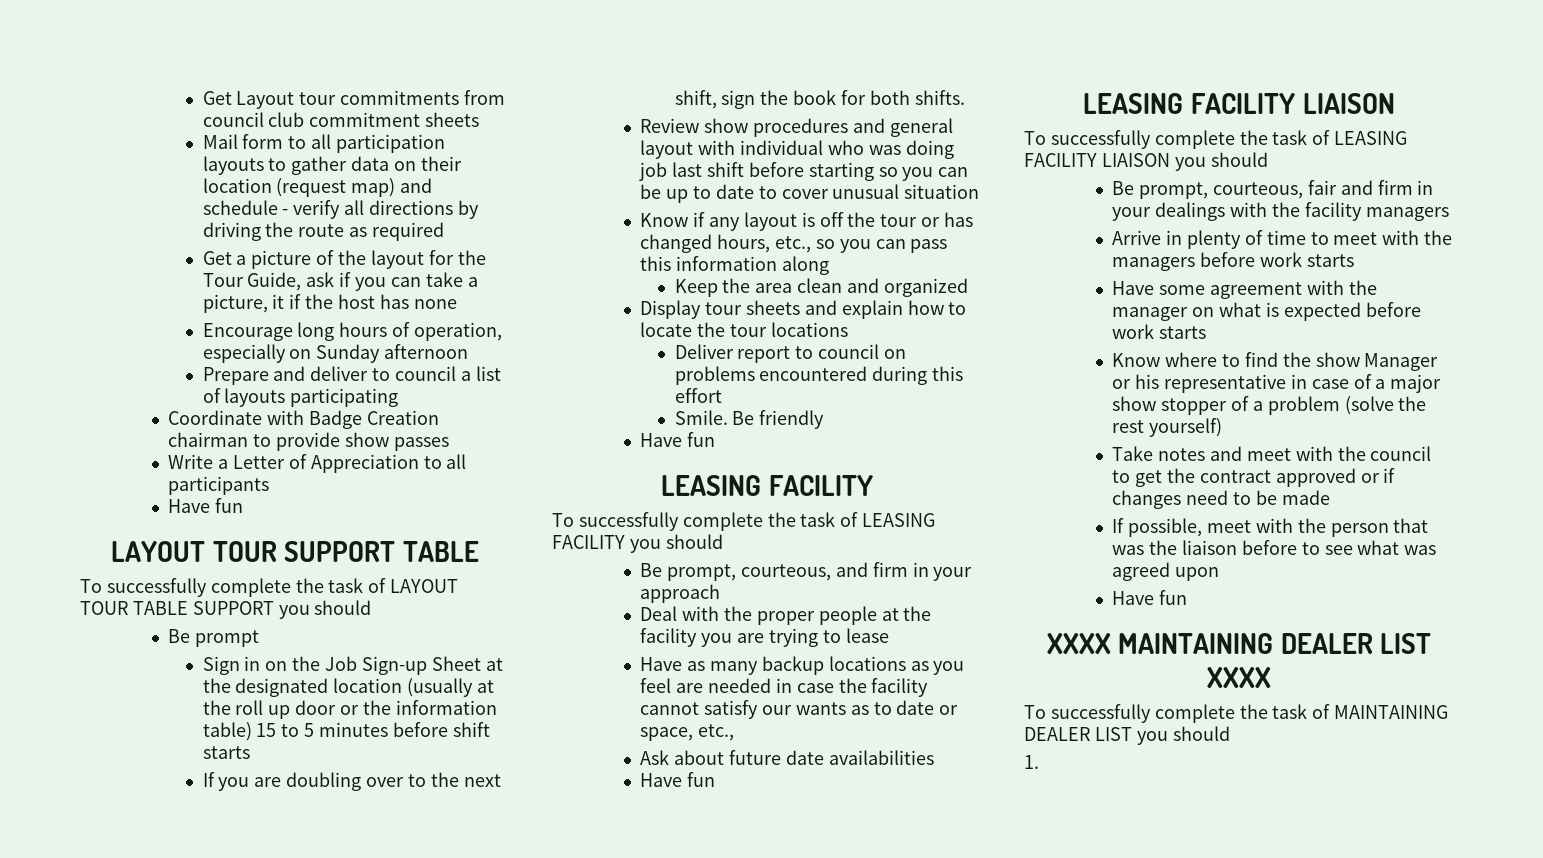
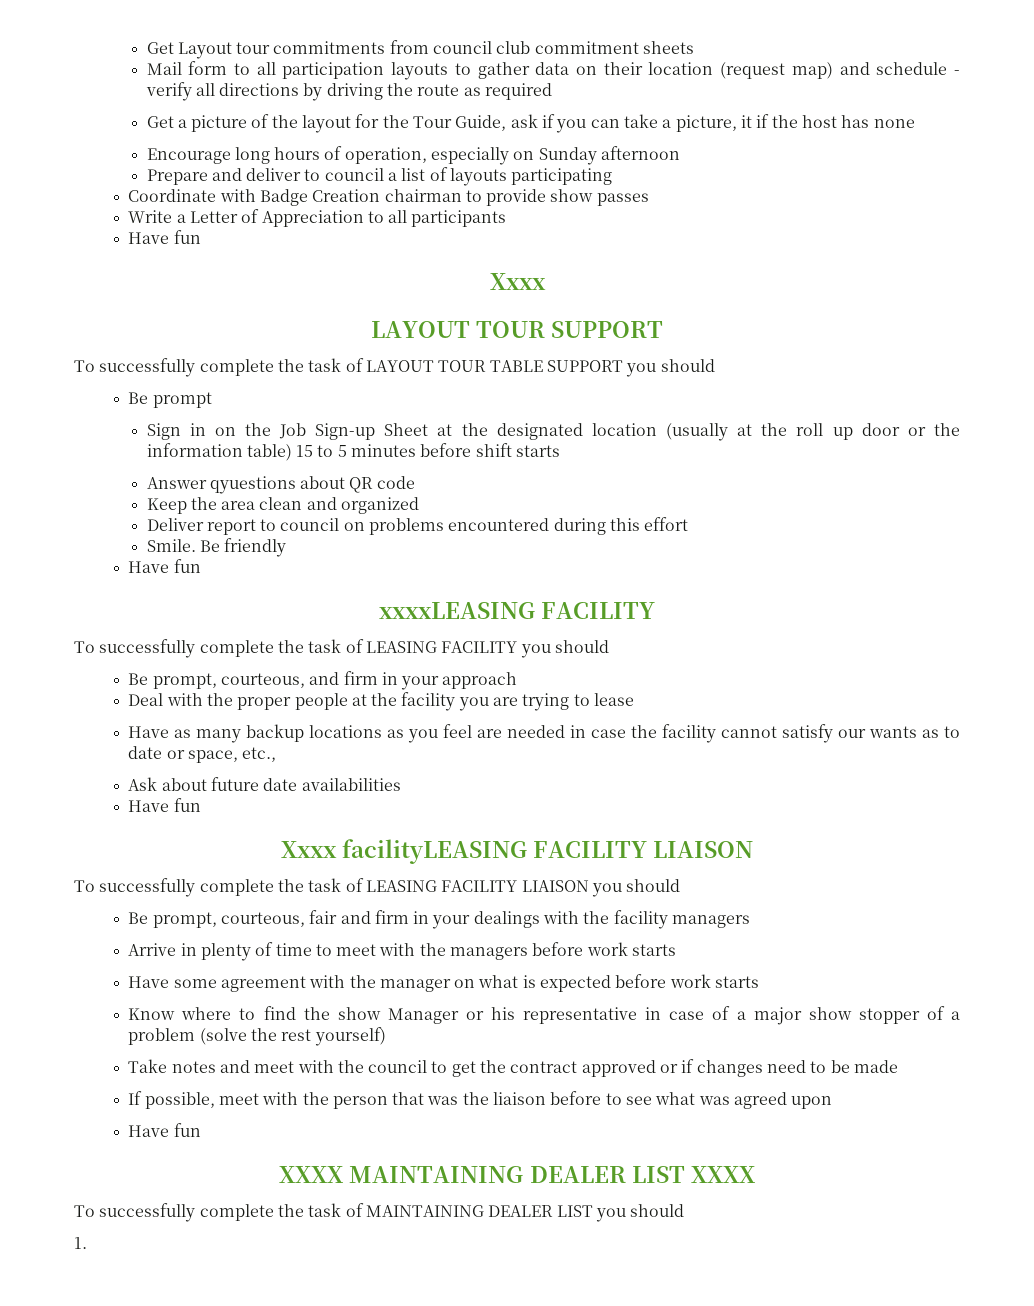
(244, 505) none -> [489,273,546,290] // Xxxx
[402,541,479,562] TABLE -> (664, 329) none
[202,772,501,791] [674,90,965,109] [640,118,953,137] [640,140,954,159] [639,162,969,181] [640,184,980,203] [640,212,974,231] [640,234,948,253] [640,256,829,275] If you are doubling over to the next shift, sign the book for both shifts. // Review show procedures and general layout with individual who was doing job last shift before starting so you can be up to date to cover unusual situation // Know if any layout is off the tour or has changed hours, etc., so you can pass this information along -> [146,476,415,494] Answer qyuestions about QR code
[640,300,967,319] [640,322,848,337] // Display tour sheets and explain how to locate the tour locations -> (420, 505) none
[661,475,762,496] LEASING -> [378,602,535,619] xxxxLEASING
[1083,93,1184,114] LEASING -> [280,839,527,864] Xxxx facilityLEASING

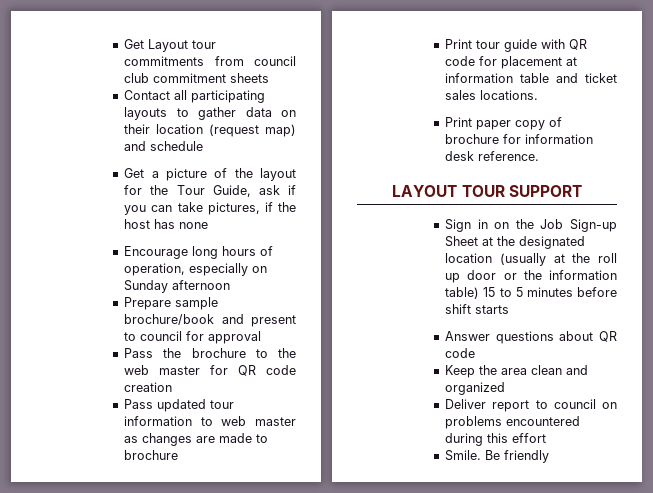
[146,61,385,79] Mail form to all participation -> [124,90,266,103] Contact all participating
[953,70,960,75] [145,82,553,101] - verify all directions by driving the route as required -> (204, 146) none
[662,115,752,132] a picture, it -> [207,202,260,215] pictures,
[211,167,613,186] [128,189,649,206] [128,209,507,227] [128,230,201,244] [489,273,546,290] [370,321,664,338] [74,358,715,377] [128,392,212,408] and deliver to council a list of layouts participating // Coordinate with Badge Creation chairman to provide show passes // Write a Letter of Appreciation to all participants // Have fun // Xxxx // LAYOUT TOUR SUPPORT // To successfully complete the task of LAYOUT TOUR TABLE SUPPORT you should // Be prompt -> [175,297,219,310] [124,314,296,327] [124,331,262,344] [124,348,296,358] [124,365,296,376] [124,382,173,392] [124,399,235,412] [124,416,296,426] [124,433,269,446] [124,450,179,460] [445,39,588,52] [445,56,578,69] [445,73,617,83] [445,90,539,100] [445,117,563,130] [445,134,594,144] [445,151,540,161] [392,185,582,197] sample brochure/book and present to council for approval // Pass the brochure to the web master for QR code creation // Pass updated tour information to web master as changes are made to brochure // Print tour guide with QR code for placement at information table and ticket sales locations. // Print paper copy of brochure for information desk reference. // LAYOUT TOUR SUPPORT
[209,476,296,494] qyuestions -> [495,331,554,344] questions
[128,559,201,573] [378,602,656,619] [74,639,609,658] [128,671,518,690] [128,692,635,711] [128,724,960,743] [128,746,277,763] [128,777,401,791] [128,798,201,812] [280,839,754,864] [74,878,681,897] [128,910,751,929] [128,942,677,961] [128,974,760,992] [128,1006,961,1025] [128,1027,386,1046] [128,1059,898,1077] [128,1091,833,1109] [128,1123,201,1137] [279,1166,756,1183] [74,1203,685,1222] [74,1237,87,1249] // Have fun // xxxxLEASING FACILITY // To successfully complete the task of LEASING FACILITY you should // Be prompt, courteous, and firm in your approach // Deal with the proper people at the facility you are trying to lease // Have as many backup locations as you feel are needed in case the facility cannot satisfy our wants as to date or space, etc., // Ask about future date availabilities // Have fun // Xxxx facilityLEASING FACILITY LIAISON // To successfully complete the task of LEASING FACILITY LIAISON you should // Be prompt, courteous, fair and firm in your dealings with the facility managers // Arrive in plenty of time to meet with the managers before work starts // Have some agreement with the manager on what is expected before work starts // Know where to find the show Manager or his representative in case of a major show stopper of a problem (solve the rest yourself) // Take notes and meet with the council to get the contract approved or if changes need to be made // If possible, meet with the person that was the liaison before to see what was agreed upon // Have fun // XXXX MAINTAINING DEALER LIST XXXX // To successfully complete the task of MAINTAINING DEALER LIST you should // 1. -> (550, 456) none

